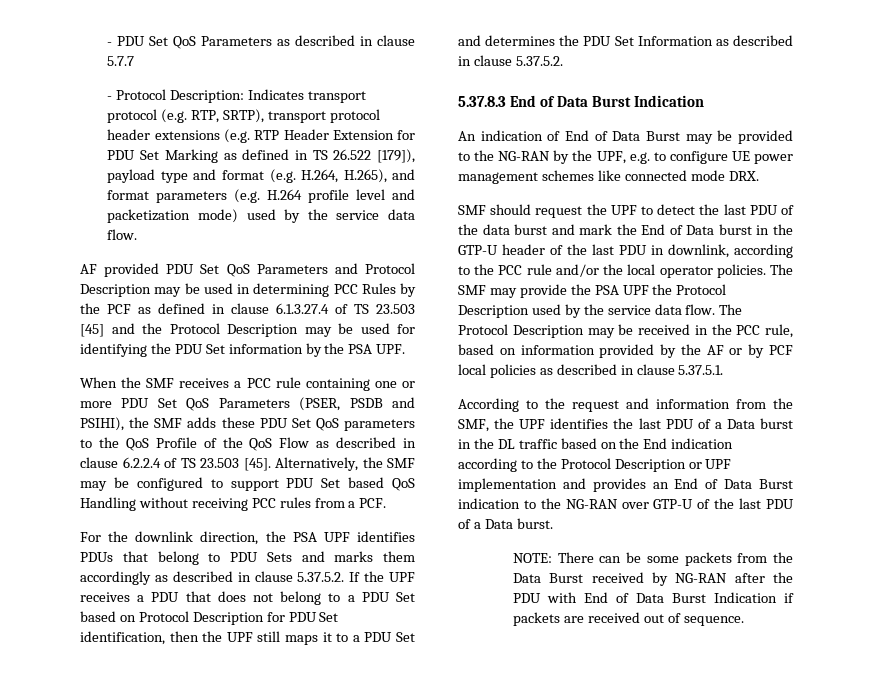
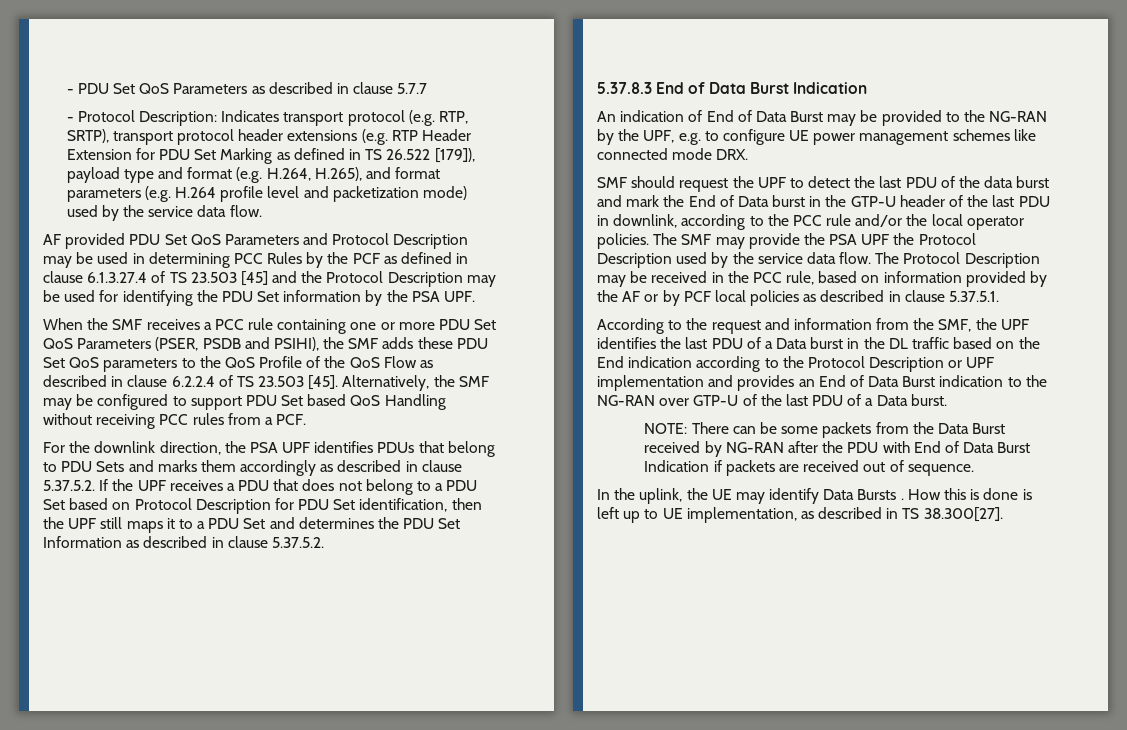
(744, 621) none -> [597,488,1032,504] [597,507,1003,523] // In the uplink, the UE may identify Data Bursts . How this is done is left up to UE implementation, as described in TS 38.300[27].

